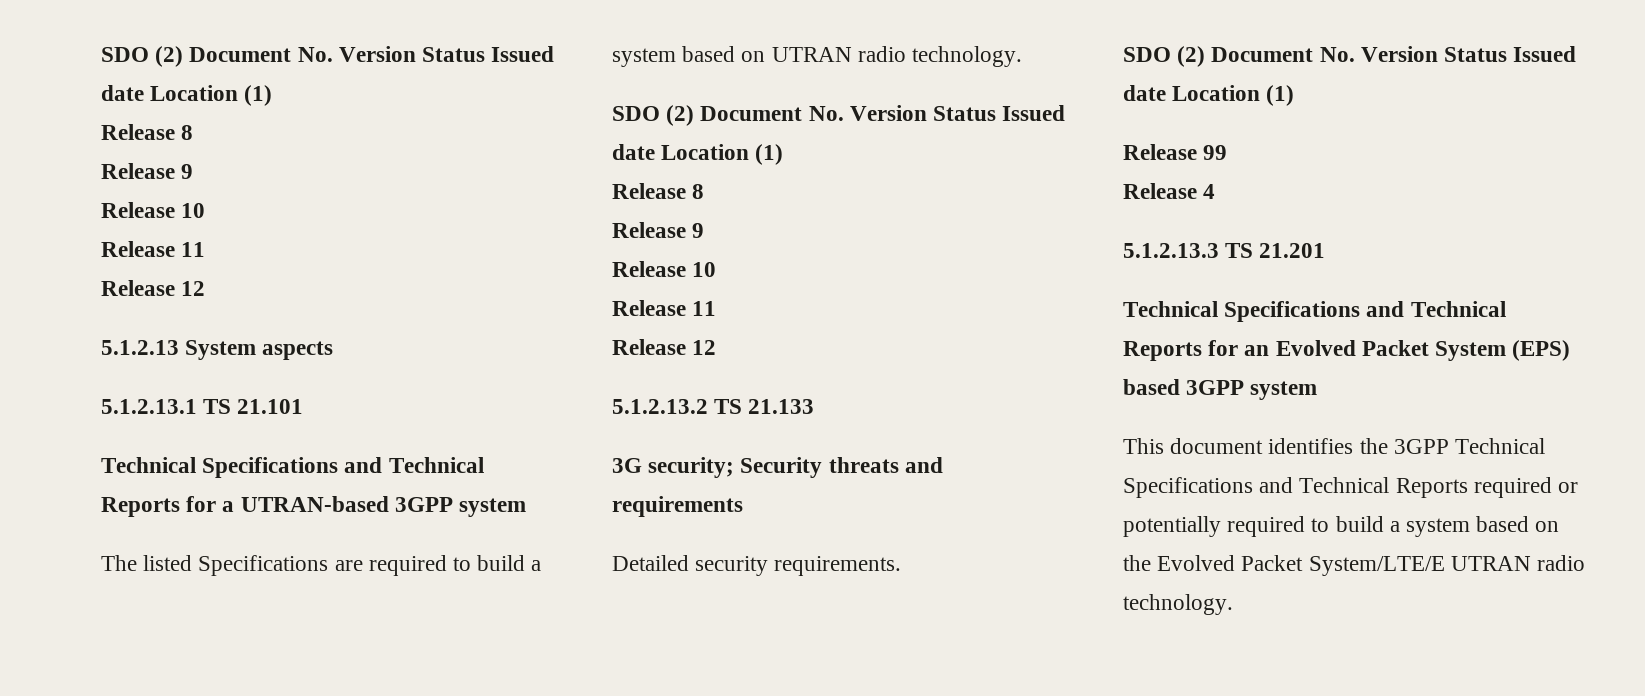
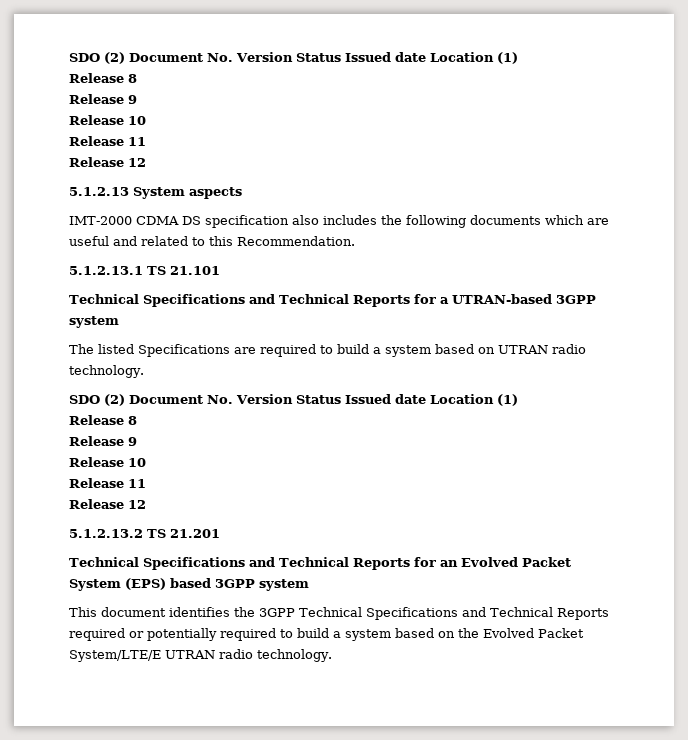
(334, 350) none -> [69,215,609,228] [69,236,355,246] // IMT-2000 CDMA DS specification also includes the following documents which are useful and related to this Recommendation.
[748,399,815,414] [612,457,943,478] [612,496,743,517] [612,555,902,576] [1123,46,1577,67] [1123,85,1295,106] [1123,144,1228,160] [1123,183,1216,199] [1123,243,1254,258] 21.133 // 3G security; Security threats and requirements // Detailed security requirements. // SDO (2) Document No. Version Status Issued date Location (1) // Release 99 // Release 4 // 5.1.2.13.3 TS -> (166, 533) none

